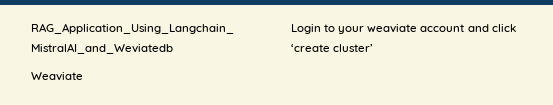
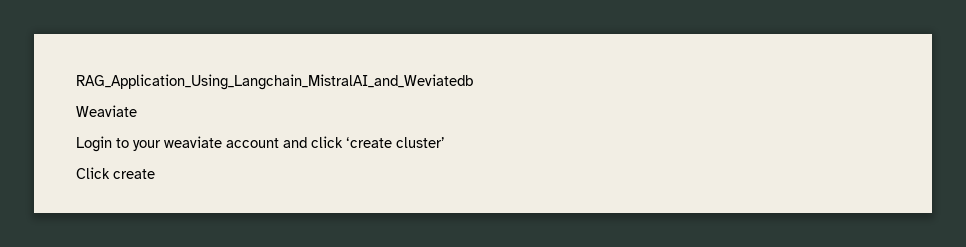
(374, 48) none -> [76,167,155,179] // Click create

